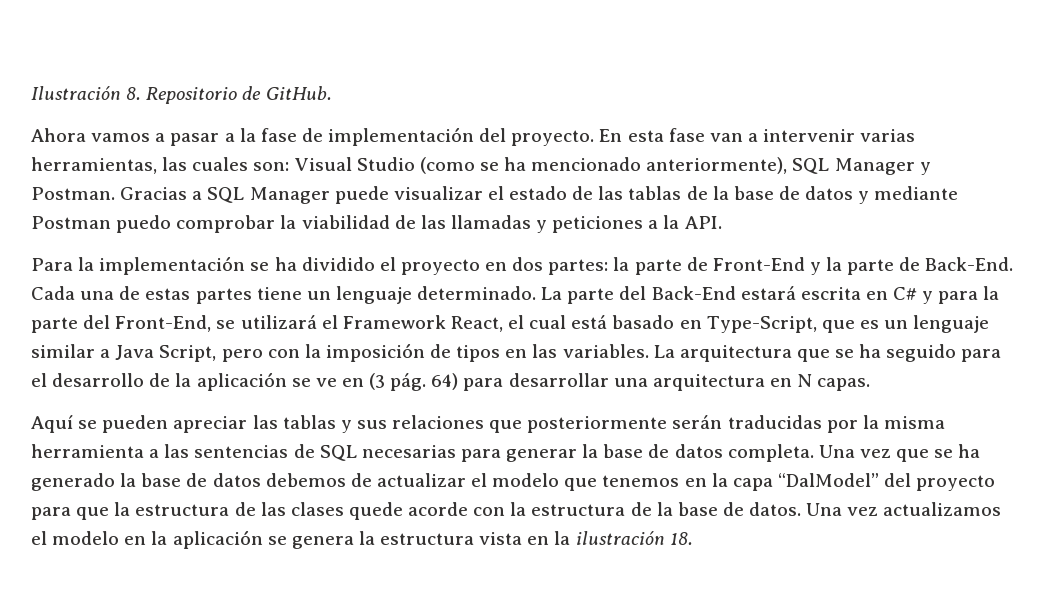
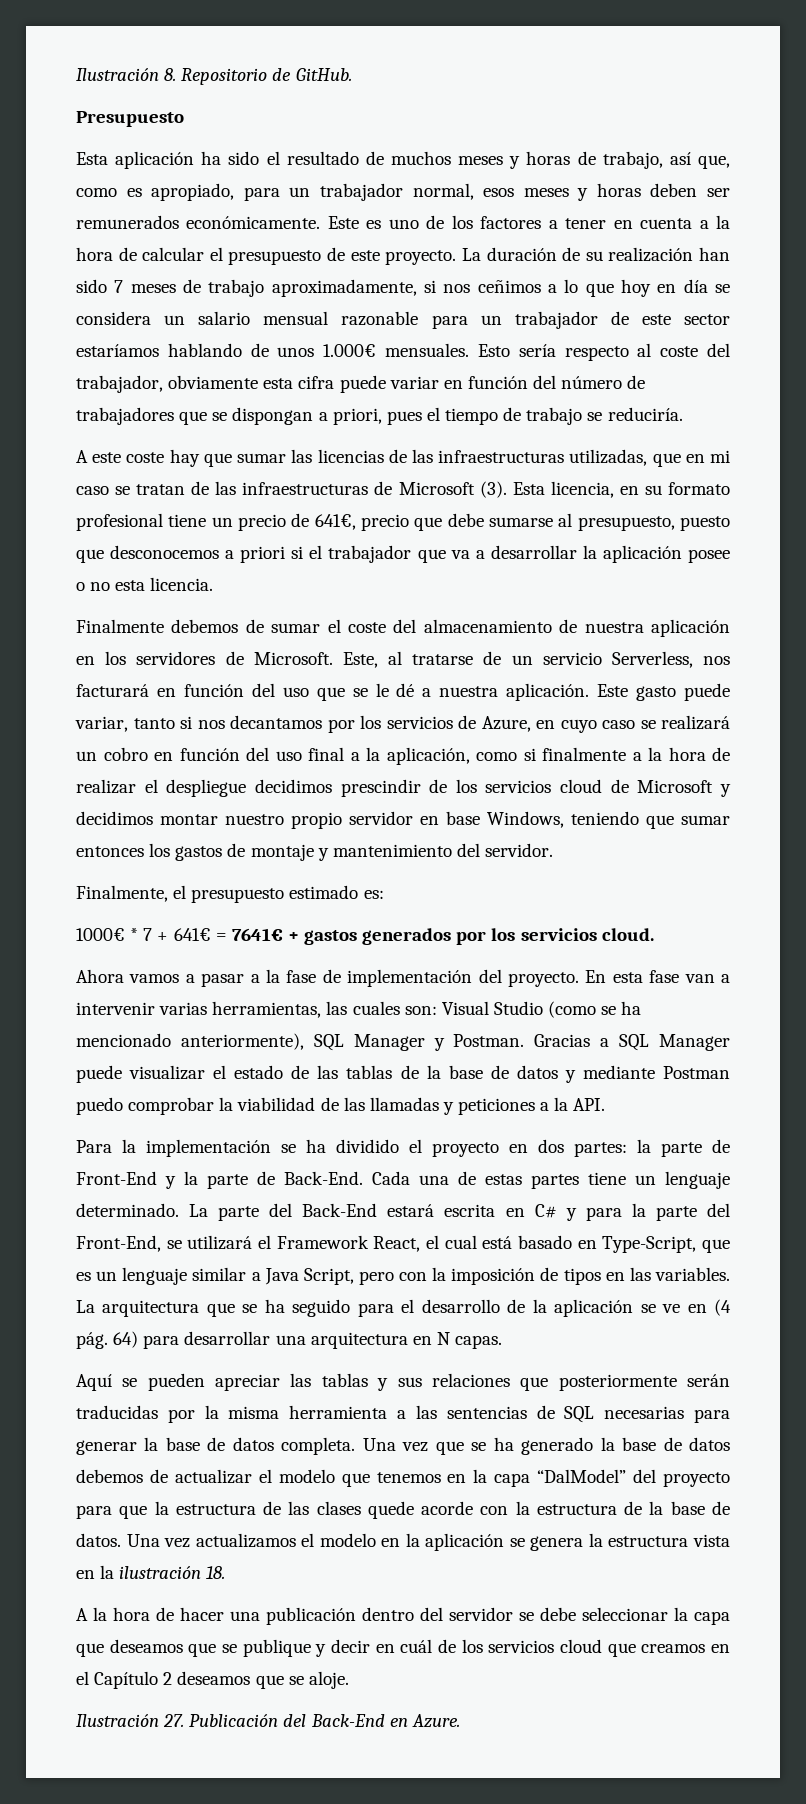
(332, 93) none -> [76,111,184,127] [76,151,730,169] [76,183,730,201] [76,215,730,229] [76,247,730,265] [76,279,730,297] [76,311,731,329] [76,343,730,361] [76,375,646,393] [76,407,683,425] [76,449,730,467] [76,481,731,498] [76,513,730,531] [76,545,730,563] [76,577,214,591] [76,619,730,637] [76,651,730,668] [76,683,731,701] [75,715,730,733] [76,747,730,765] [76,779,731,797] [76,811,730,829] [76,843,554,861] [76,885,384,903] [76,928,654,945] // Presupuesto // Esta aplicación ha sido el resultado de muchos meses y horas de trabajo, así que, como es apropiado, para un trabajador normal, esos meses y horas deben ser remunerados económicamente. Este es uno de los factores a tener en cuenta a la hora de calcular el presupuesto de este proyecto. La duración de su realización han sido 7 meses de trabajo aproximadamente, si nos ceñimos a lo que hoy en día se considera un salario mensual razonable para un trabajador de este sector estaríamos hablando de unos 1.000€ mensuales. Esto sería respecto al coste del trabajador, obviamente esta cifra puede variar en función del número de trabajadores que se dispongan a priori, pues el tiempo de trabajo se reduciría. // A este coste hay que sumar las licencias de las infraestructuras utilizadas, que en mi caso se tratan de las infraestructuras de Microsoft (3). Esta licencia, en su formato profesional tiene un precio de 641€, precio que debe sumarse al presupuesto, puesto que desconocemos a priori si el trabajador que va a desarrollar la aplicación posee o no esta licencia. // Finalmente debemos de sumar el coste del almacenamiento de nuestra aplicación en los servidores de Microsoft. Este, al tratarse de un servicio Serverless, nos facturará en función del uso que se le dé a nuestra aplicación. Este gasto puede variar, tanto si nos decantamos por los servicios de Azure, en cuyo caso se realizará un cobro en función del uso final a la aplicación, como si finalmente a la hora de realizar el despliegue decidimos prescindir de los servicios cloud de Microsoft y decidimos montar nuestro propio servidor en base Windows, teniendo que sumar entonces los gastos de montaje y mantenimiento del servidor. // Finalmente, el presupuesto estimado es: // 1000€ * 7 + 641€ = 7641€ + gastos generados por los servicios cloud.
[369,373,386,390] (3 -> [714,1299,731,1316] (4
(693, 538) none -> [76,1607,730,1625] [76,1639,730,1657] [76,1671,349,1689] [76,1714,460,1728] // A la hora de hacer una publicación dentro del servidor se debe seleccionar la capa que deseamos que se publique y decir en cuál de los servicios cloud que creamos en el Capítulo 2 deseamos que se aloje. // Ilustración 27. Publicación del Back-End en Azure.

